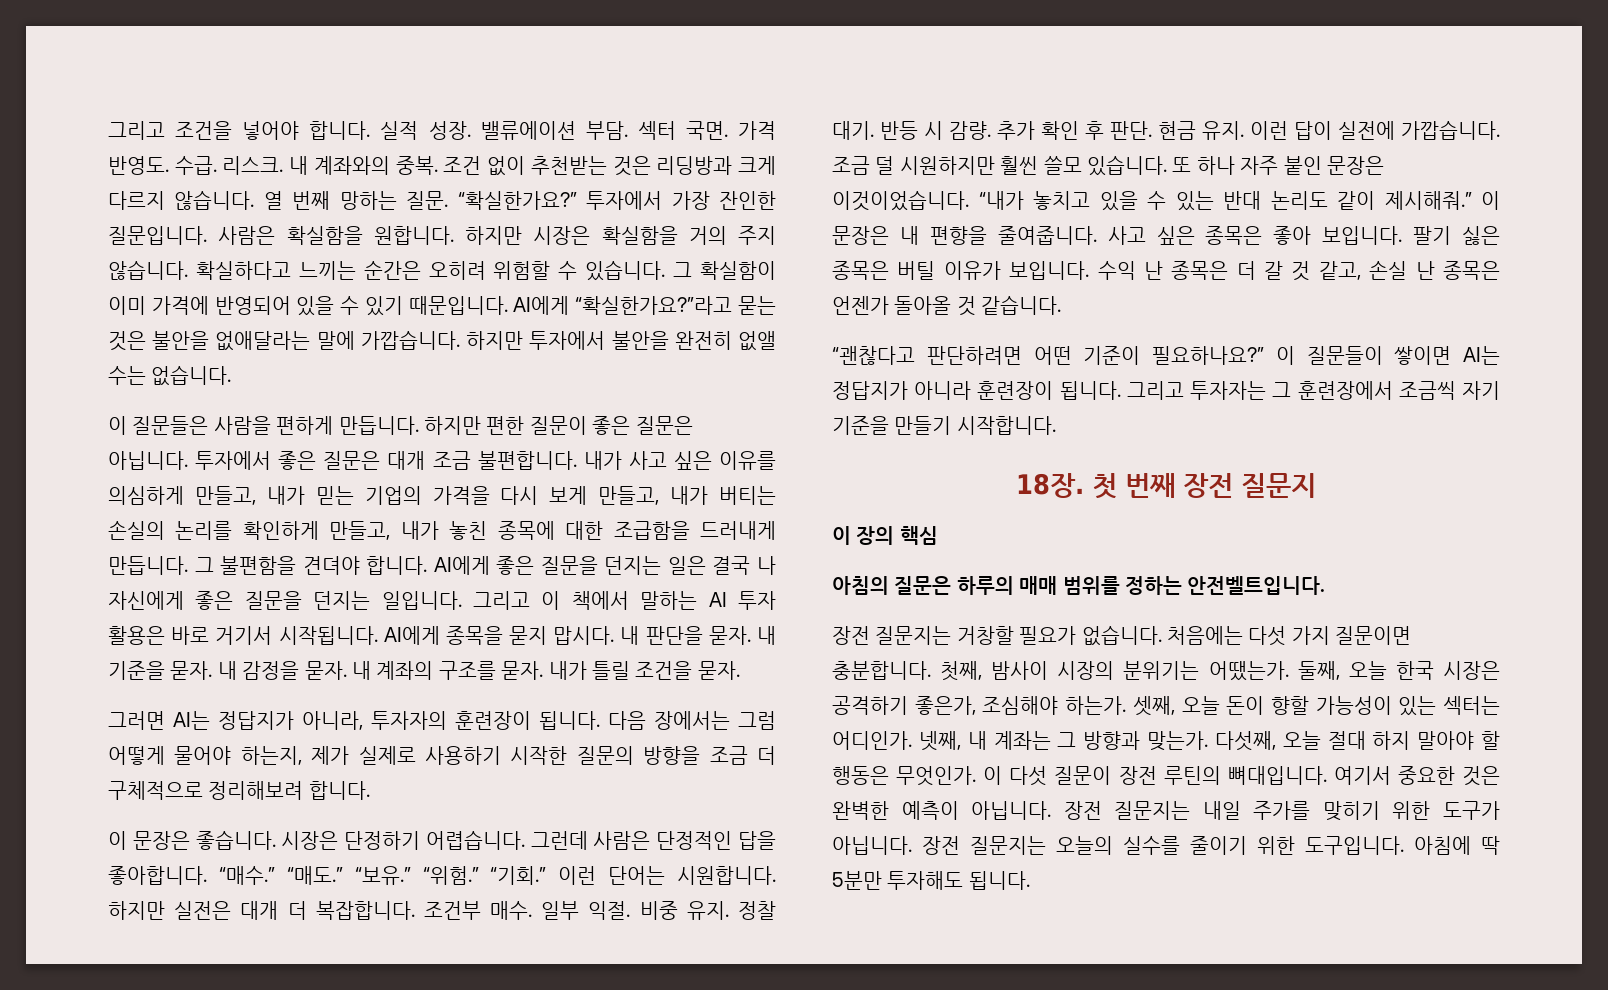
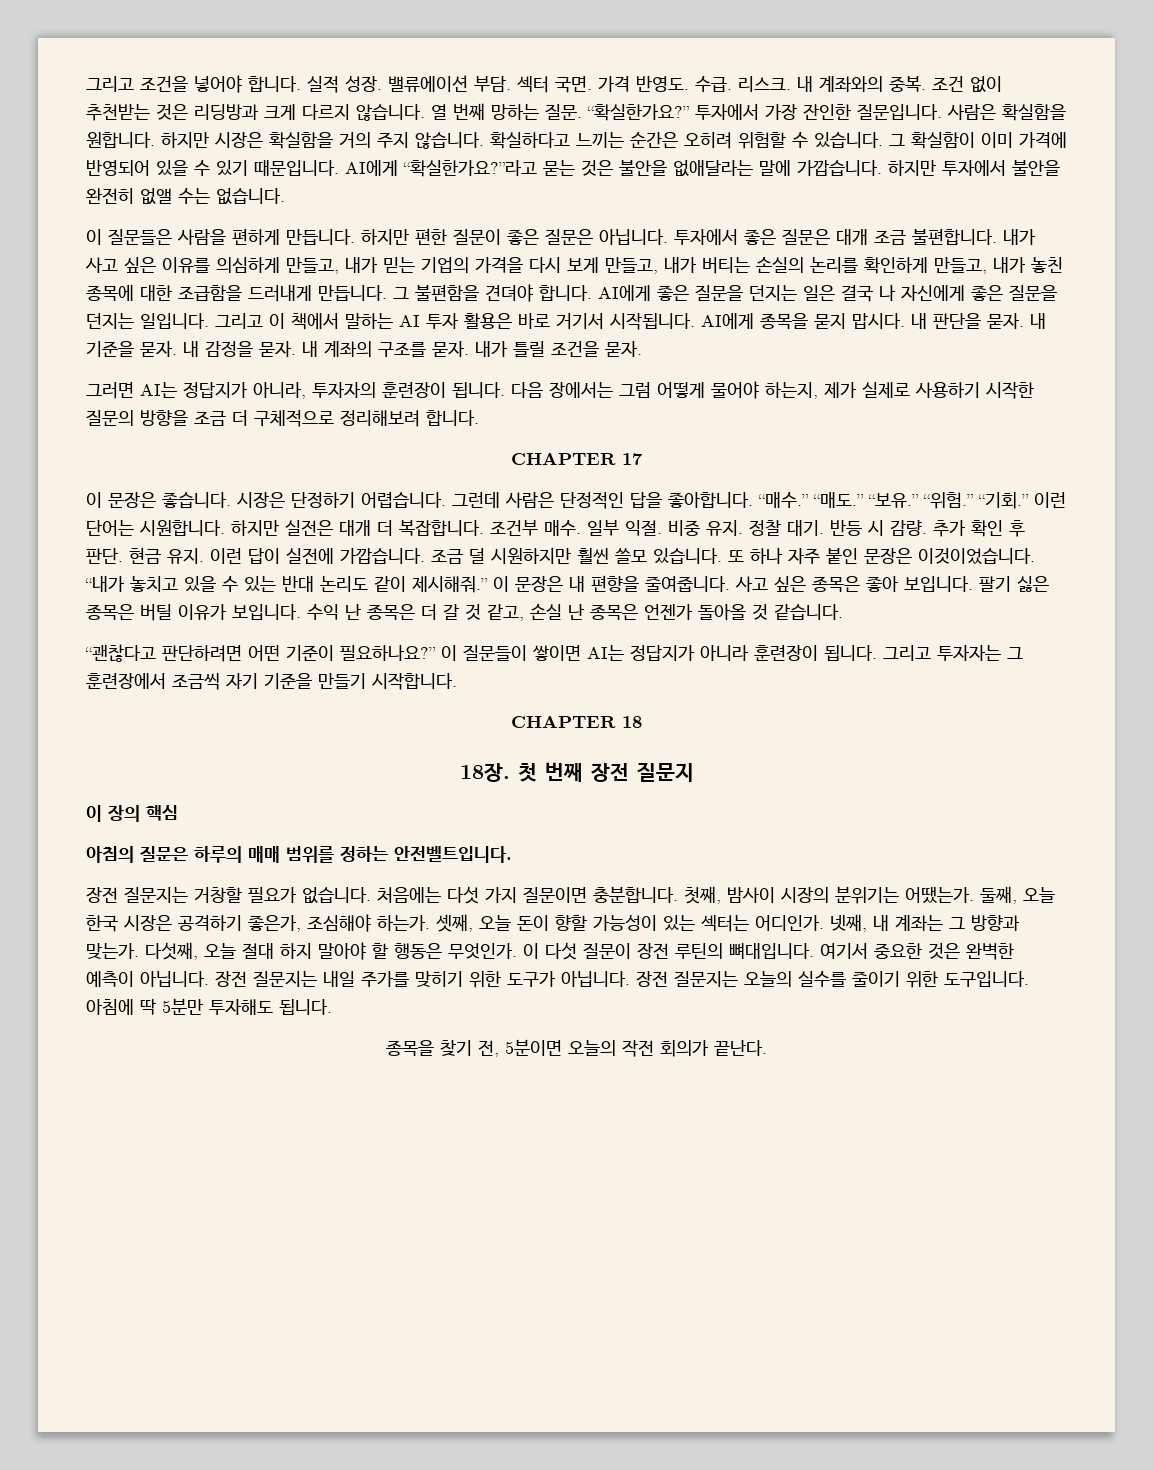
(370, 790) none -> [511,452,643,465] // CHAPTER 17
(1056, 425) none -> [511,715,642,728] // CHAPTER 18
(1030, 880) none -> [386,1039,767,1057] // 종목을 찾기 전, 5분이면 오늘의 작전 회의가 끝난다.

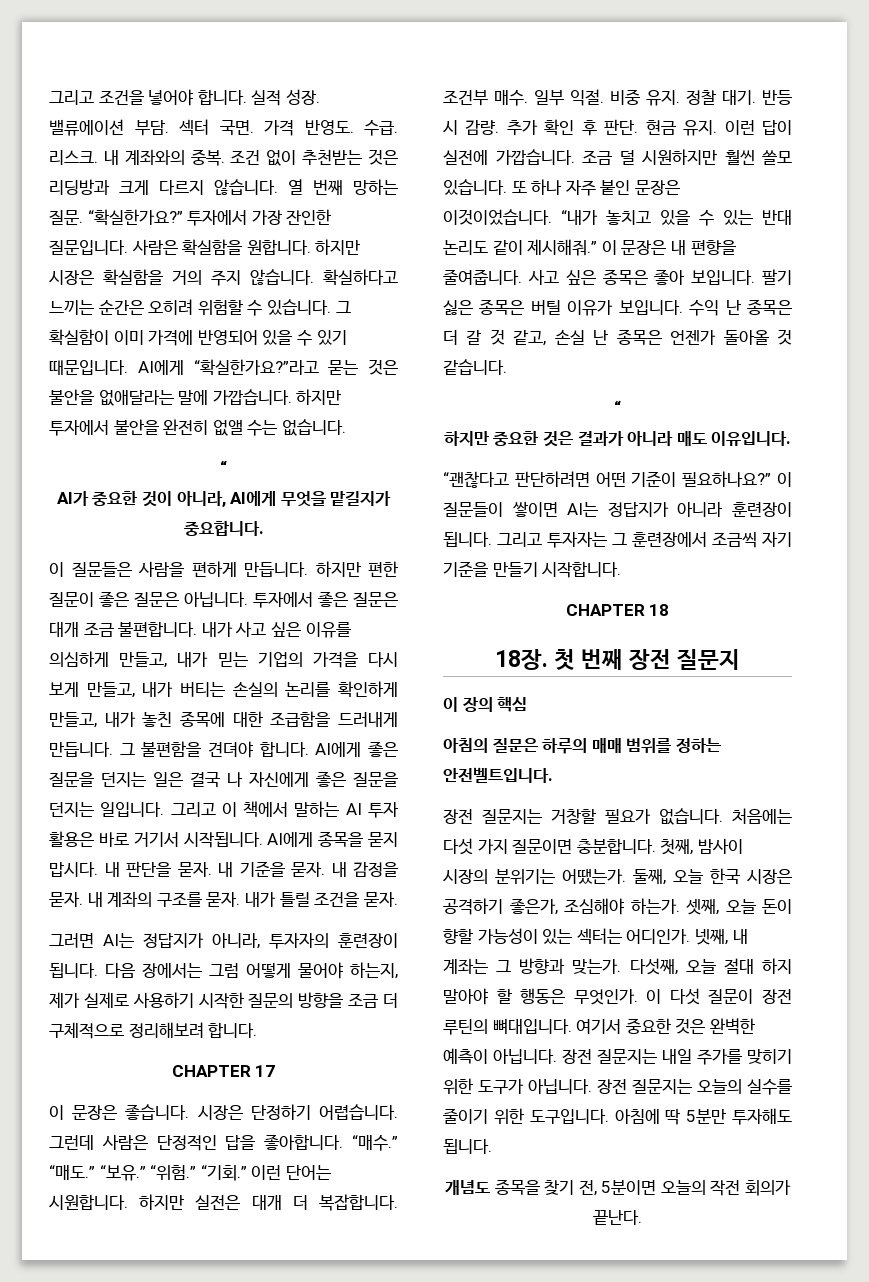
(285, 196) none -> [220,460,227,474] [56,491,392,507] [183,521,264,536] // “ // AI가 중요한 것이 아니라, AI에게 무엇을 맡길지가 중요합니다.
(843, 612) none -> [614,400,621,414] [443,431,792,447] // “ // 하지만 중요한 것은 결과가 아니라 매도 이유입니다.
(332, 1007) none -> [444,1180,490,1195] 개념도

